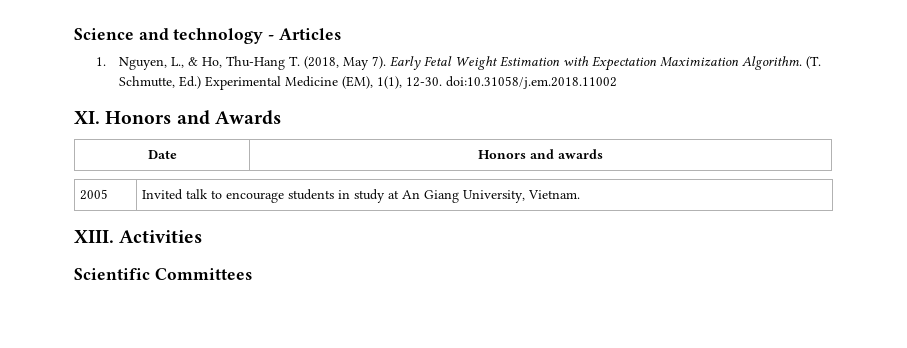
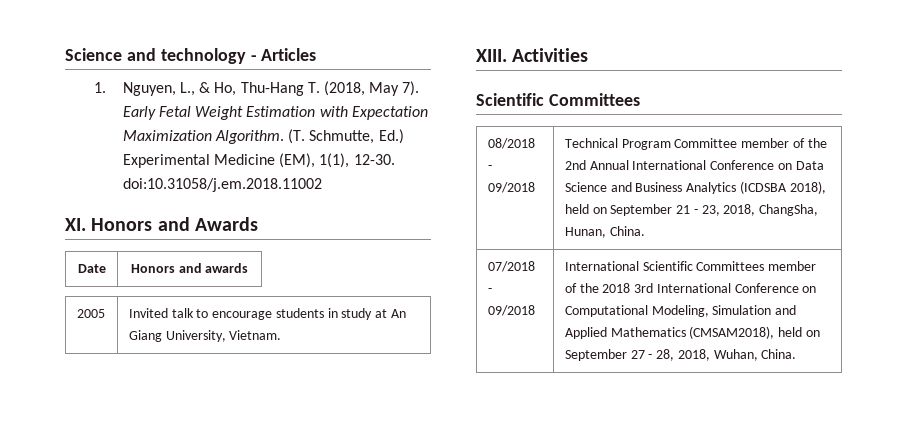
(252, 274) none -> [487,138,535,149] [487,165,492,170] [487,182,535,193] [564,138,827,150] [564,160,824,170] [564,181,826,194] [564,204,819,216] [564,226,645,238] [487,261,535,272] [487,288,492,293] [487,305,535,316] [564,261,817,271] [564,283,817,293] [564,305,797,317] [564,326,820,339] [564,349,797,361] // 08/2018 - 09/2018 | Technical Program Committee member of the 2nd Annual International Conference on Data Science and Business Analytics (ICDSBA 2018), held on September 21 - 23, 2018, ChangSha, Hunan, China. // 07/2018 - 09/2018 | International Scientific Committees member of the 2018 3rd International Conference on Computational Modeling, Simulation and Applied Mathematics (CMSAM2018), held on September 27 - 28, 2018, Wuhan, China.

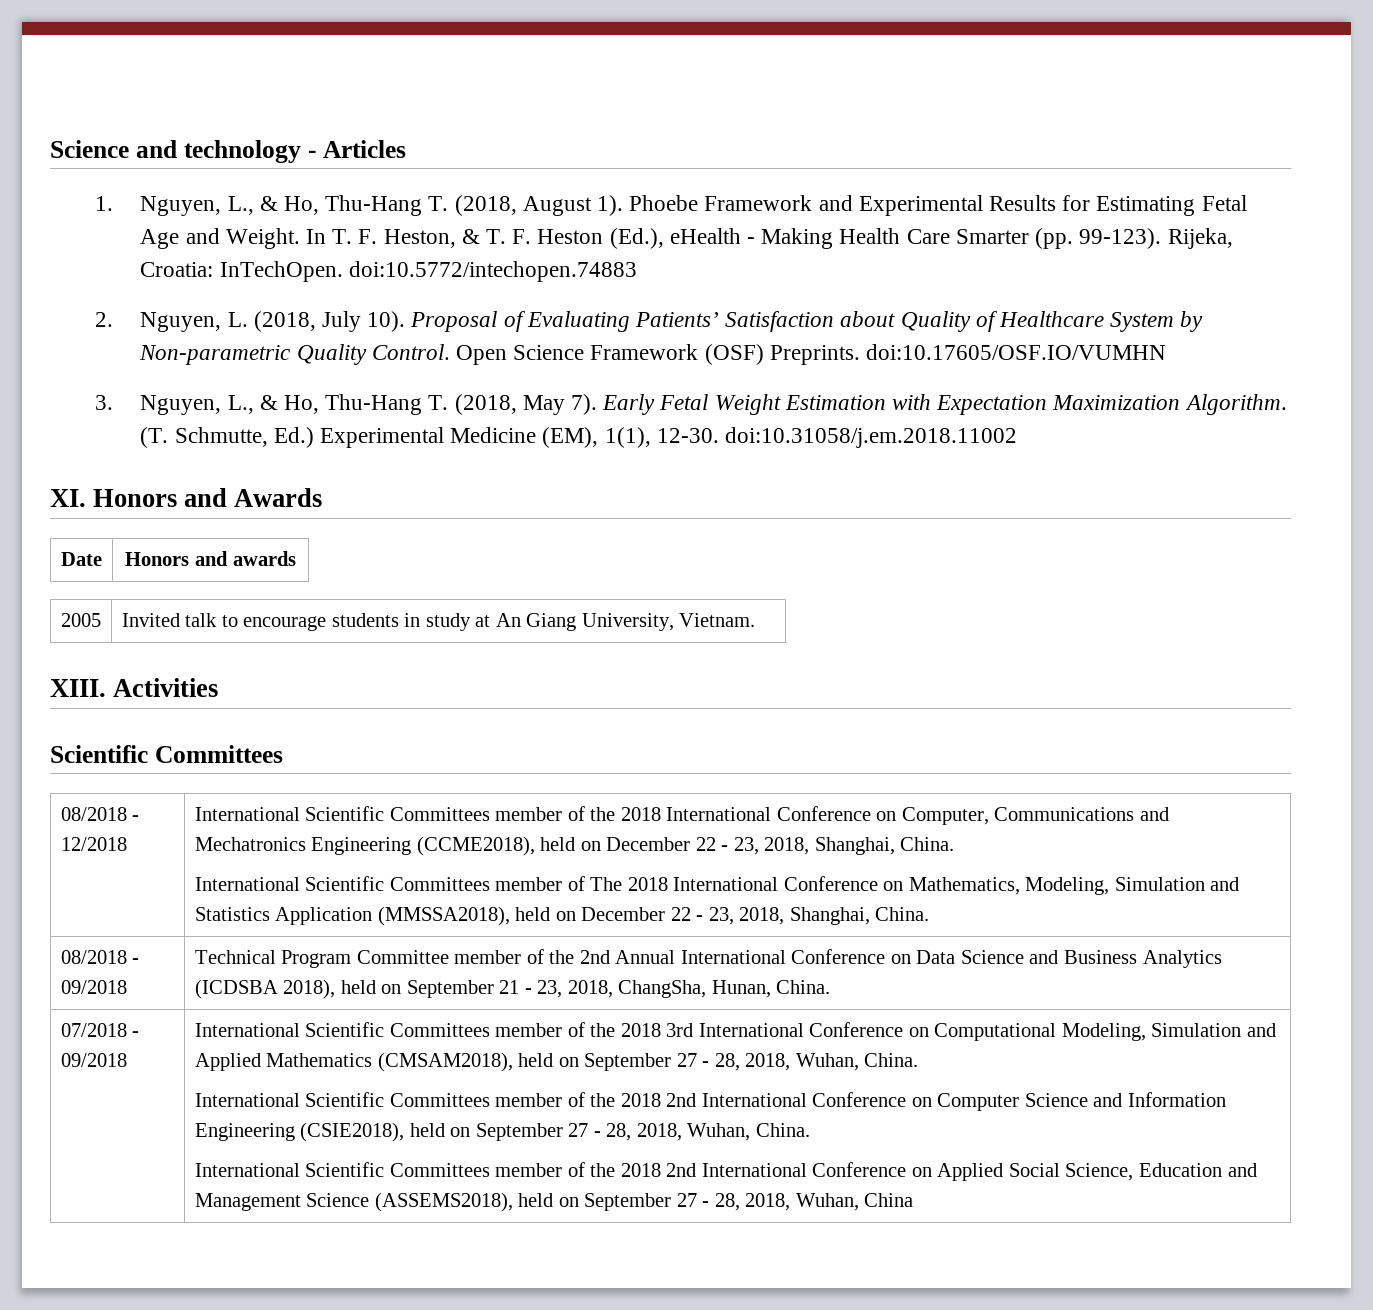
(365, 88) none -> [522,195,1247,216] [140,228,1233,249] [140,261,637,282] [95,311,1204,332] [139,344,1167,365] [95,394,517,415] August 1). Phoebe Framework and Experimental Results for Estimating Fetal Age and Weight. In T. F. Heston, & T. F. Heston (Ed.), eHealth - Making Health Care Smarter (pp. 99-123). Rijeka, Croatia: InTechOpen. doi:10.5772/intechopen.74883 // 2. Nguyen, L. (2018, July 10). Proposal of Evaluating Patients’ Satisfaction about Quality of Healthcare System by Non-parametric Quality Control. Open Science Framework (OSF) Preprints. doi:10.17605/OSF.IO/VUMHN // 3. Nguyen, L., & Ho, Thu-Hang T. (2018,
(640, 99) none -> [60,807,140,821] [60,837,127,851] [194,806,1169,825] [194,836,955,856] [194,876,1240,895] [194,906,930,926] // 08/2018 - 12/2018 | International Scientific Committees member of the 2018 International Conference on Computer, Communications and Mechatronics Engineering (CCME2018), held on December 22 - 23, 2018, Shanghai, China. // International Scientific Committees member of The 2018 International Conference on Mathematics, Modeling, Simulation and Statistics Application (MMSSA2018), held on December 22 - 23, 2018, Shanghai, China.
(797, 354) none -> [194,1092,1226,1111] [194,1122,810,1142] [194,1162,1257,1181] [194,1192,914,1212] // International Scientific Committees member of the 2018 2nd International Conference on Computer Science and Information Engineering (CSIE2018), held on September 27 - 28, 2018, Wuhan, China. // International Scientific Committees member of the 2018 2nd International Conference on Applied Social Science, Education and Management Science (ASSEMS2018), held on September 27 - 28, 2018, Wuhan, China

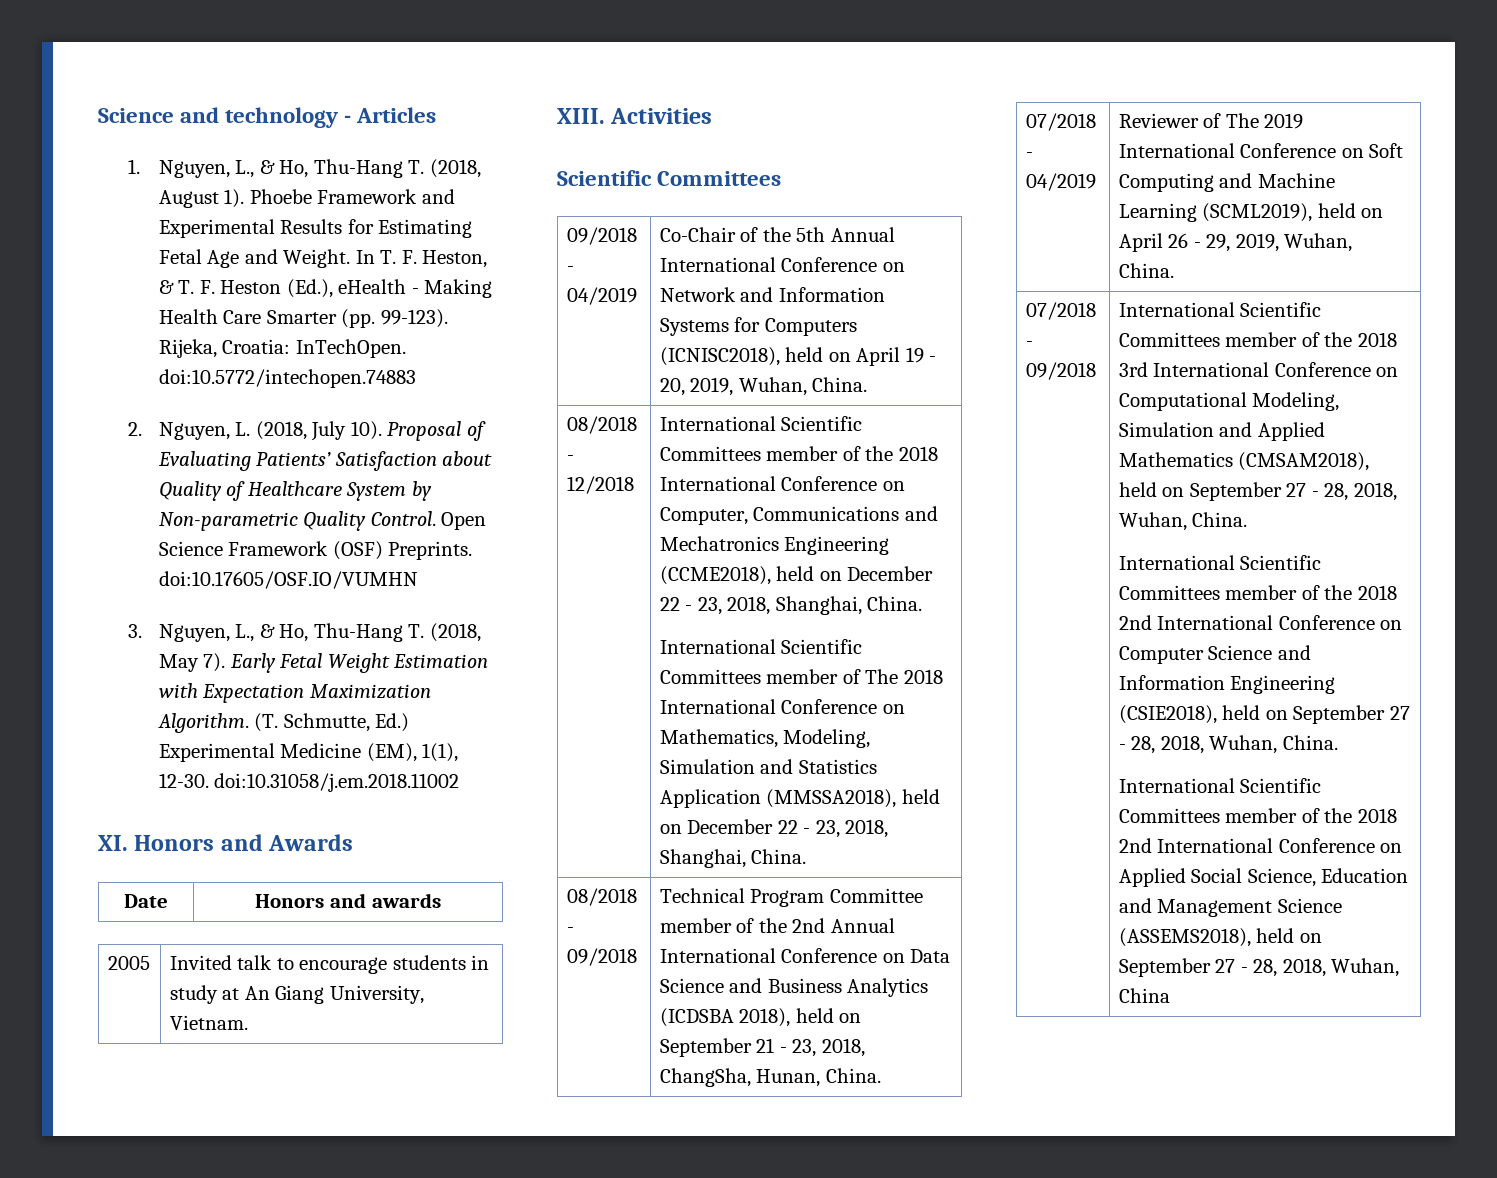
(283, 754) none -> [566,227,637,245] [566,266,574,272] [566,287,637,305] [659,227,895,242] [659,257,905,272] [659,287,885,302] [659,317,857,336] [659,347,937,366] [659,377,868,396] // 09/2018 - 04/2019 | Co-Chair of the 5th Annual International Conference on Network and Information Systems for Computers (ICNISC2018), held on April 19 - 20, 2019, Wuhan, China.
(831, 987) none -> [1025,113,1096,131] [1025,152,1033,158] [1025,173,1096,191] [1118,113,1304,129] [1118,143,1404,158] [1118,173,1335,192] [1118,203,1384,222] [1118,233,1353,252] [1118,263,1174,278] // 07/2018 - 04/2019 | Reviewer of The 2019 International Conference on Soft Computing and Machine Learning (SCML2019), held on April 26 - 29, 2019, Wuhan, China.

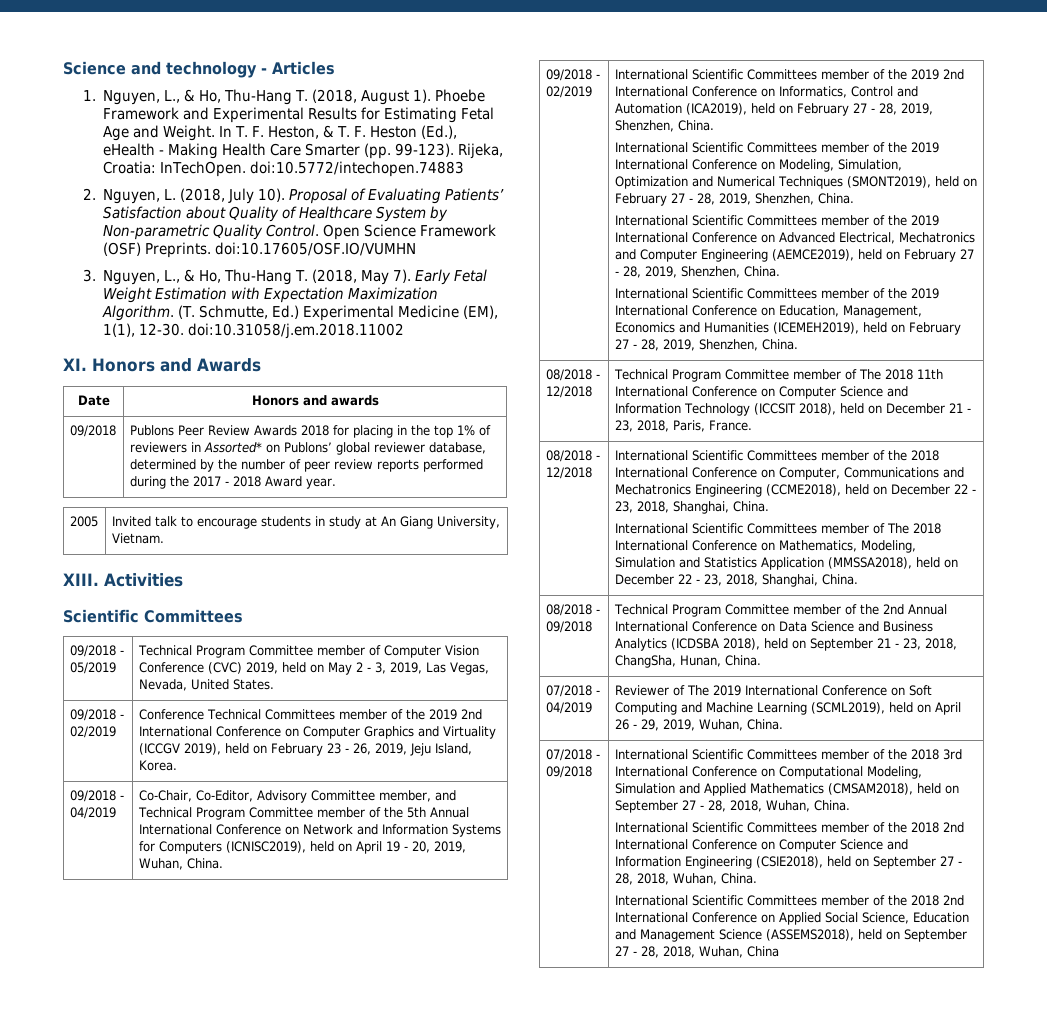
(441, 900) none -> [69,425,116,437] [129,425,491,438] [129,442,486,455] [129,459,483,472] [129,476,336,489] // 09/2018 | Publons Peer Review Awards 2018 for placing in the top 1% of reviewers in Assorted* on Publons’ global reviewer database, determined by the number of peer review reports performed during the 2017 - 2018 Award year.
[566,287,637,305] [659,227,736,242] 04/2019 | Co-Chair -> [69,662,116,674] [137,645,479,658] [138,662,489,675] [138,679,274,691] [69,709,124,721] [69,726,116,738] [138,709,482,720] [138,726,496,739] [138,743,472,756] [138,760,177,771] [69,790,124,802] [69,807,116,819] [138,790,456,803] [137,807,365,820] 05/2019 | Technical Program Committee member of Computer Vision Conference (CVC) 2019, held on May 2 - 3, 2019, Las Vegas, Nevada, United States. // 09/2018 - 02/2019 | Conference Technical Committees member of the 2019 2nd International Conference on Computer Graphics and Virtuality (ICCGV 2019), held on February 23 - 26, 2019, Jeju Island, Korea. // 09/2018 - 04/2019 | Co-Chair, Co-Editor, Advisory Committee member, and Technical Program Committee member
[659,347,780,366] (ICNISC2018), -> [225,841,306,853] (ICNISC2019),
(868, 384) none -> [545,69,600,81] [545,86,592,98] [614,69,964,80] [614,86,918,98] [614,103,933,116] [614,120,714,132] [614,142,939,153] [614,159,902,172] [614,176,977,189] [614,193,854,206] [614,215,939,226] [614,232,975,244] [614,249,974,262] [614,266,780,278] [614,288,939,299] [614,305,922,318] [614,322,961,335] [614,339,798,351] [545,369,600,381] [545,386,592,398] [613,369,943,382] [614,386,908,399] [614,403,971,416] [614,420,752,432] // 09/2018 - 02/2019 | International Scientific Committees member of the 2019 2nd International Conference on Informatics, Control and Automation (ICA2019), held on February 27 - 28, 2019, Shenzhen, China. // International Scientific Committees member of the 2019 International Conference on Modeling, Simulation, Optimization and Numerical Techniques (SMONT2019), held on February 27 - 28, 2019, Shenzhen, China. // International Scientific Committees member of the 2019 International Conference on Advanced Electrical, Mechatronics and Computer Engineering (AEMCE2019), held on February 27 - 28, 2019, Shenzhen, China. // International Scientific Committees member of the 2019 International Conference on Education, Management, Economics and Humanities (ICEMEH2019), held on February 27 - 28, 2019, Shenzhen, China. // 08/2018 - 12/2018 | Technical Program Committee member of The 2018 11th International Conference on Computer Science and Information Technology (ICCSIT 2018), held on December 21 - 23, 2018, Paris, France.

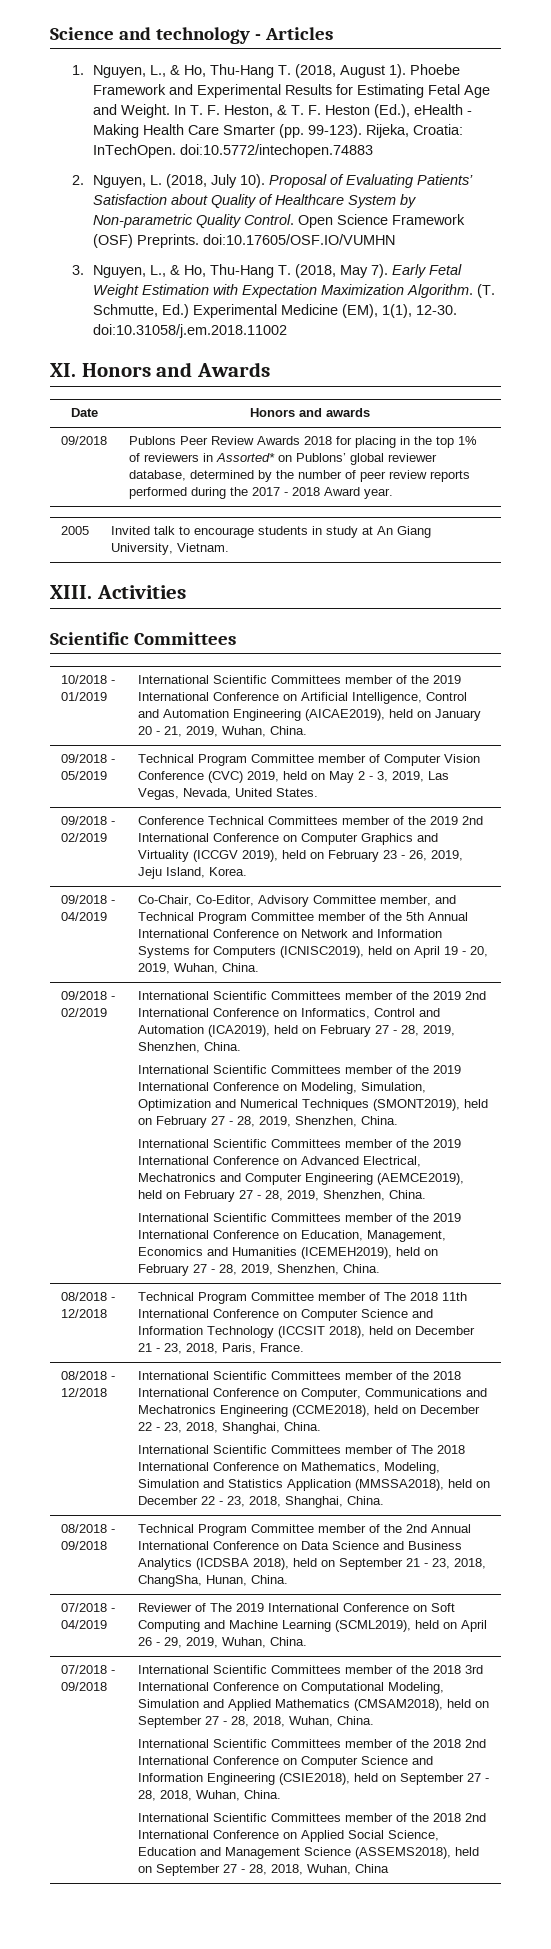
(243, 616) none -> [60,675,115,684] [60,692,107,701] [137,675,461,684] [137,692,467,704] [137,709,481,721] [137,726,307,737] // 10/2018 - 01/2019 | International Scientific Committees member of the 2019 International Conference on Artificial Intelligence, Control and Automation Engineering (AICAE2019), held on January 20 - 21, 2019, Wuhan, China.

